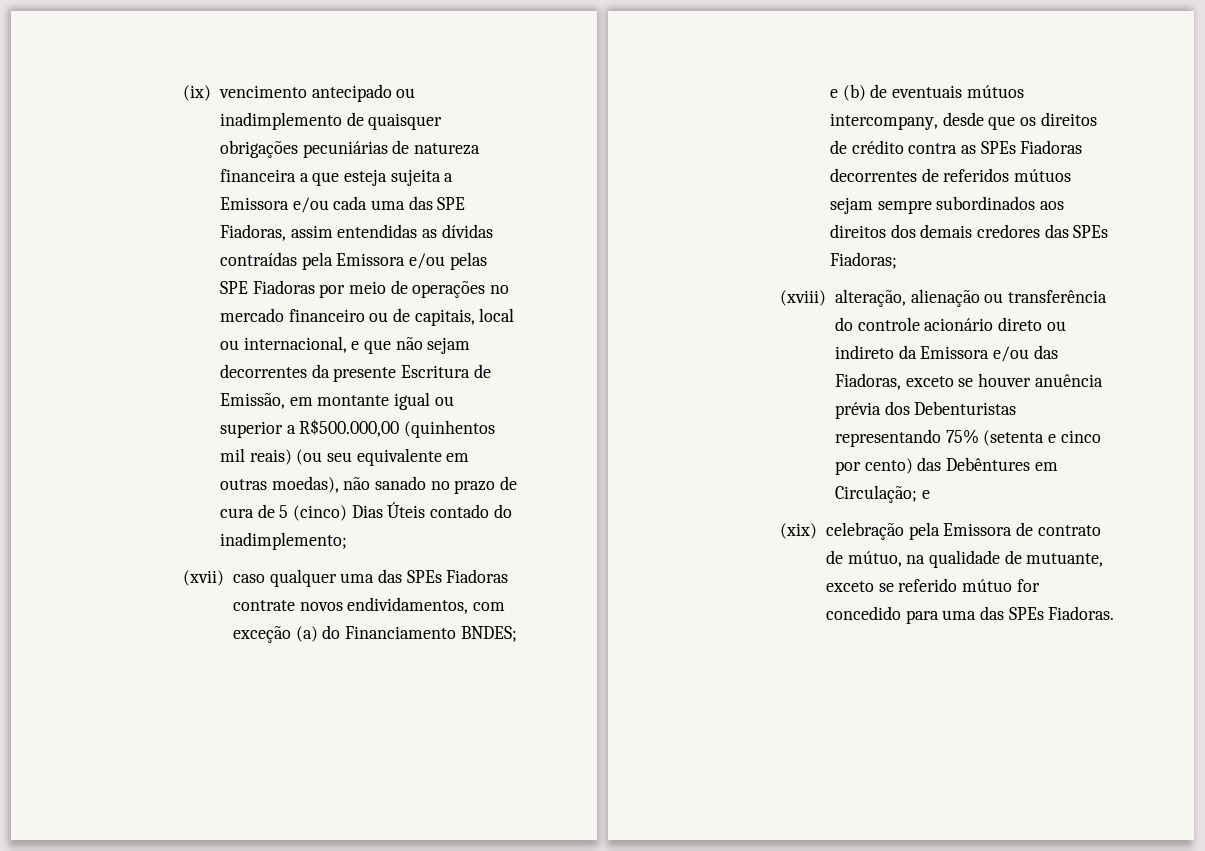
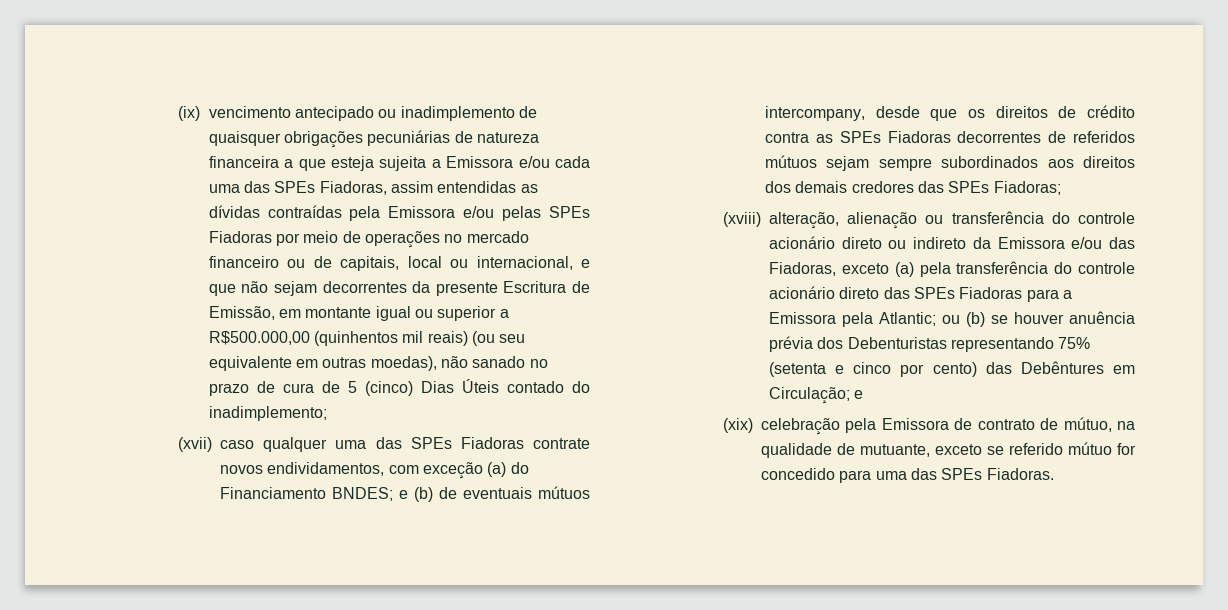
[437,197,466,210] SPE -> [274,181,316,193] SPEs
[219,281,248,294] SPE -> [549,206,590,218] SPEs
(954, 381) none -> [894,261,1135,277] [769,286,1072,302] [769,312,986,327] (a) pela transferência do controle acionário direto das SPEs Fiadoras para a Emissora pela Atlantic; ou (b)

